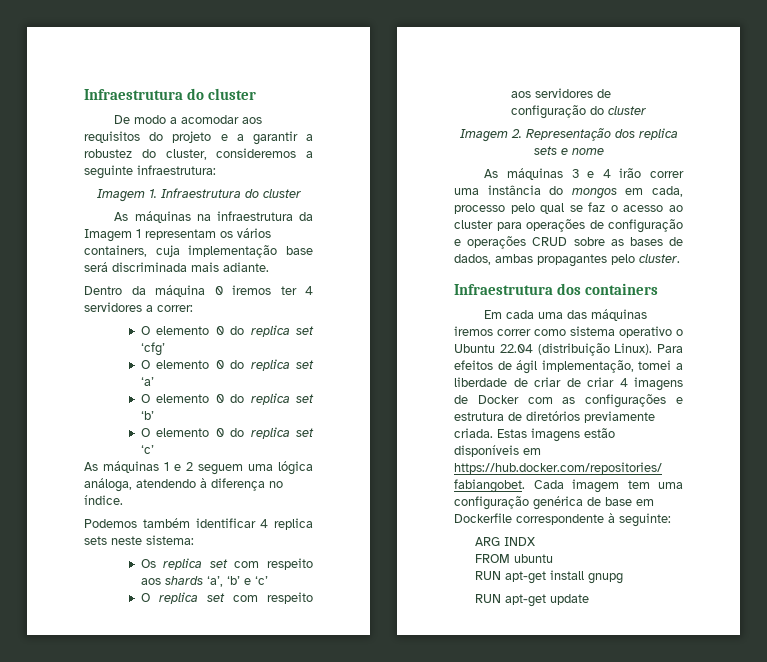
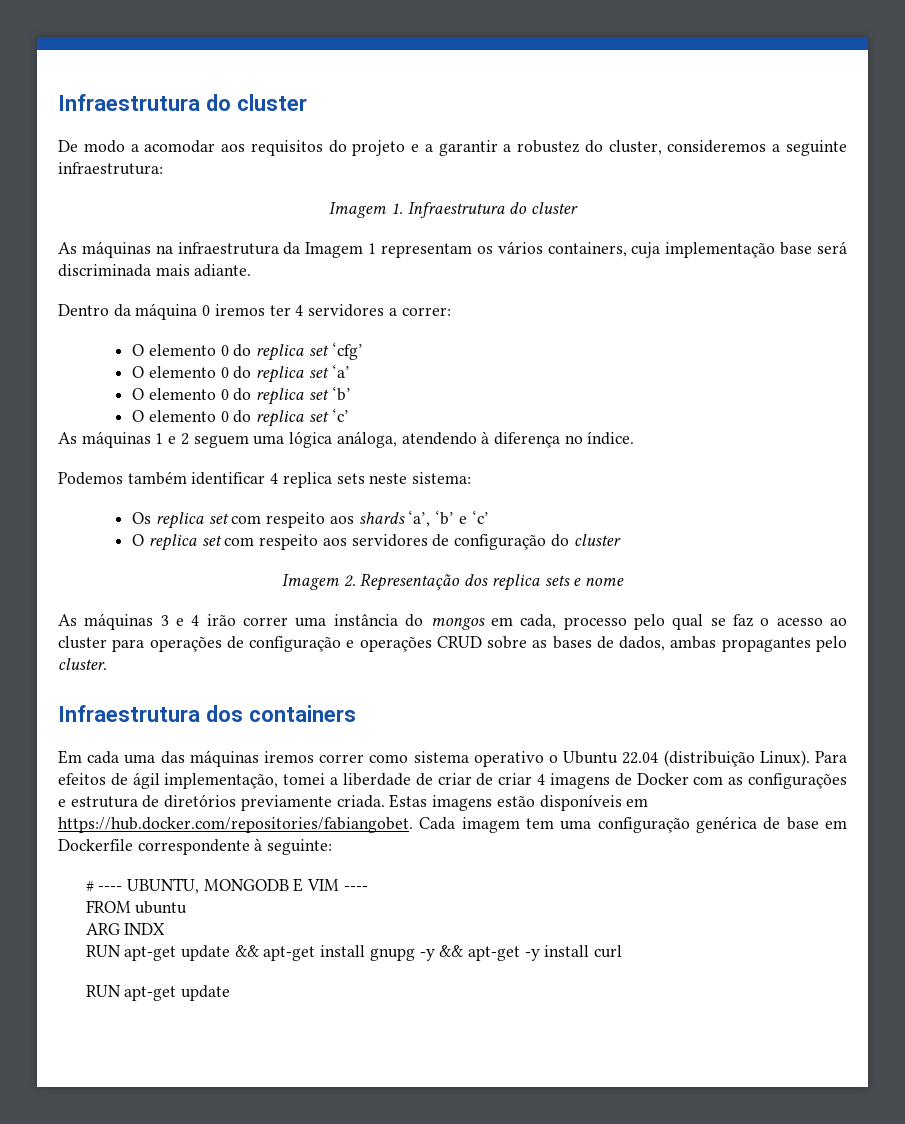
[475,537,536,546] [475,554,554,563] [475,570,624,584] ARG INDX // FROM ubuntu // RUN apt-get install gnupg -> [85,878,368,894] [85,900,188,914] [85,923,166,935] [85,945,623,961] # ---- UBUNTU, MONGODB E VIM ---- // FROM ubuntu // ARG INDX // RUN apt-get update && apt-get install gnupg -y && apt-get -y install curl

